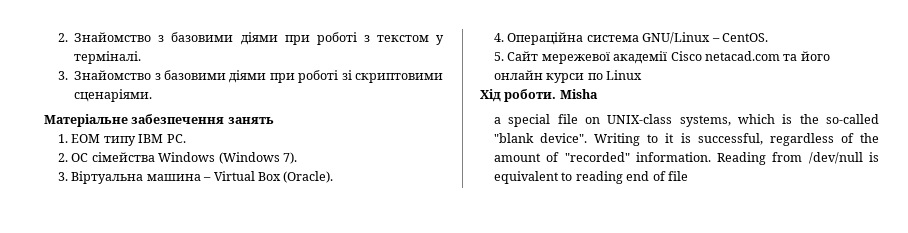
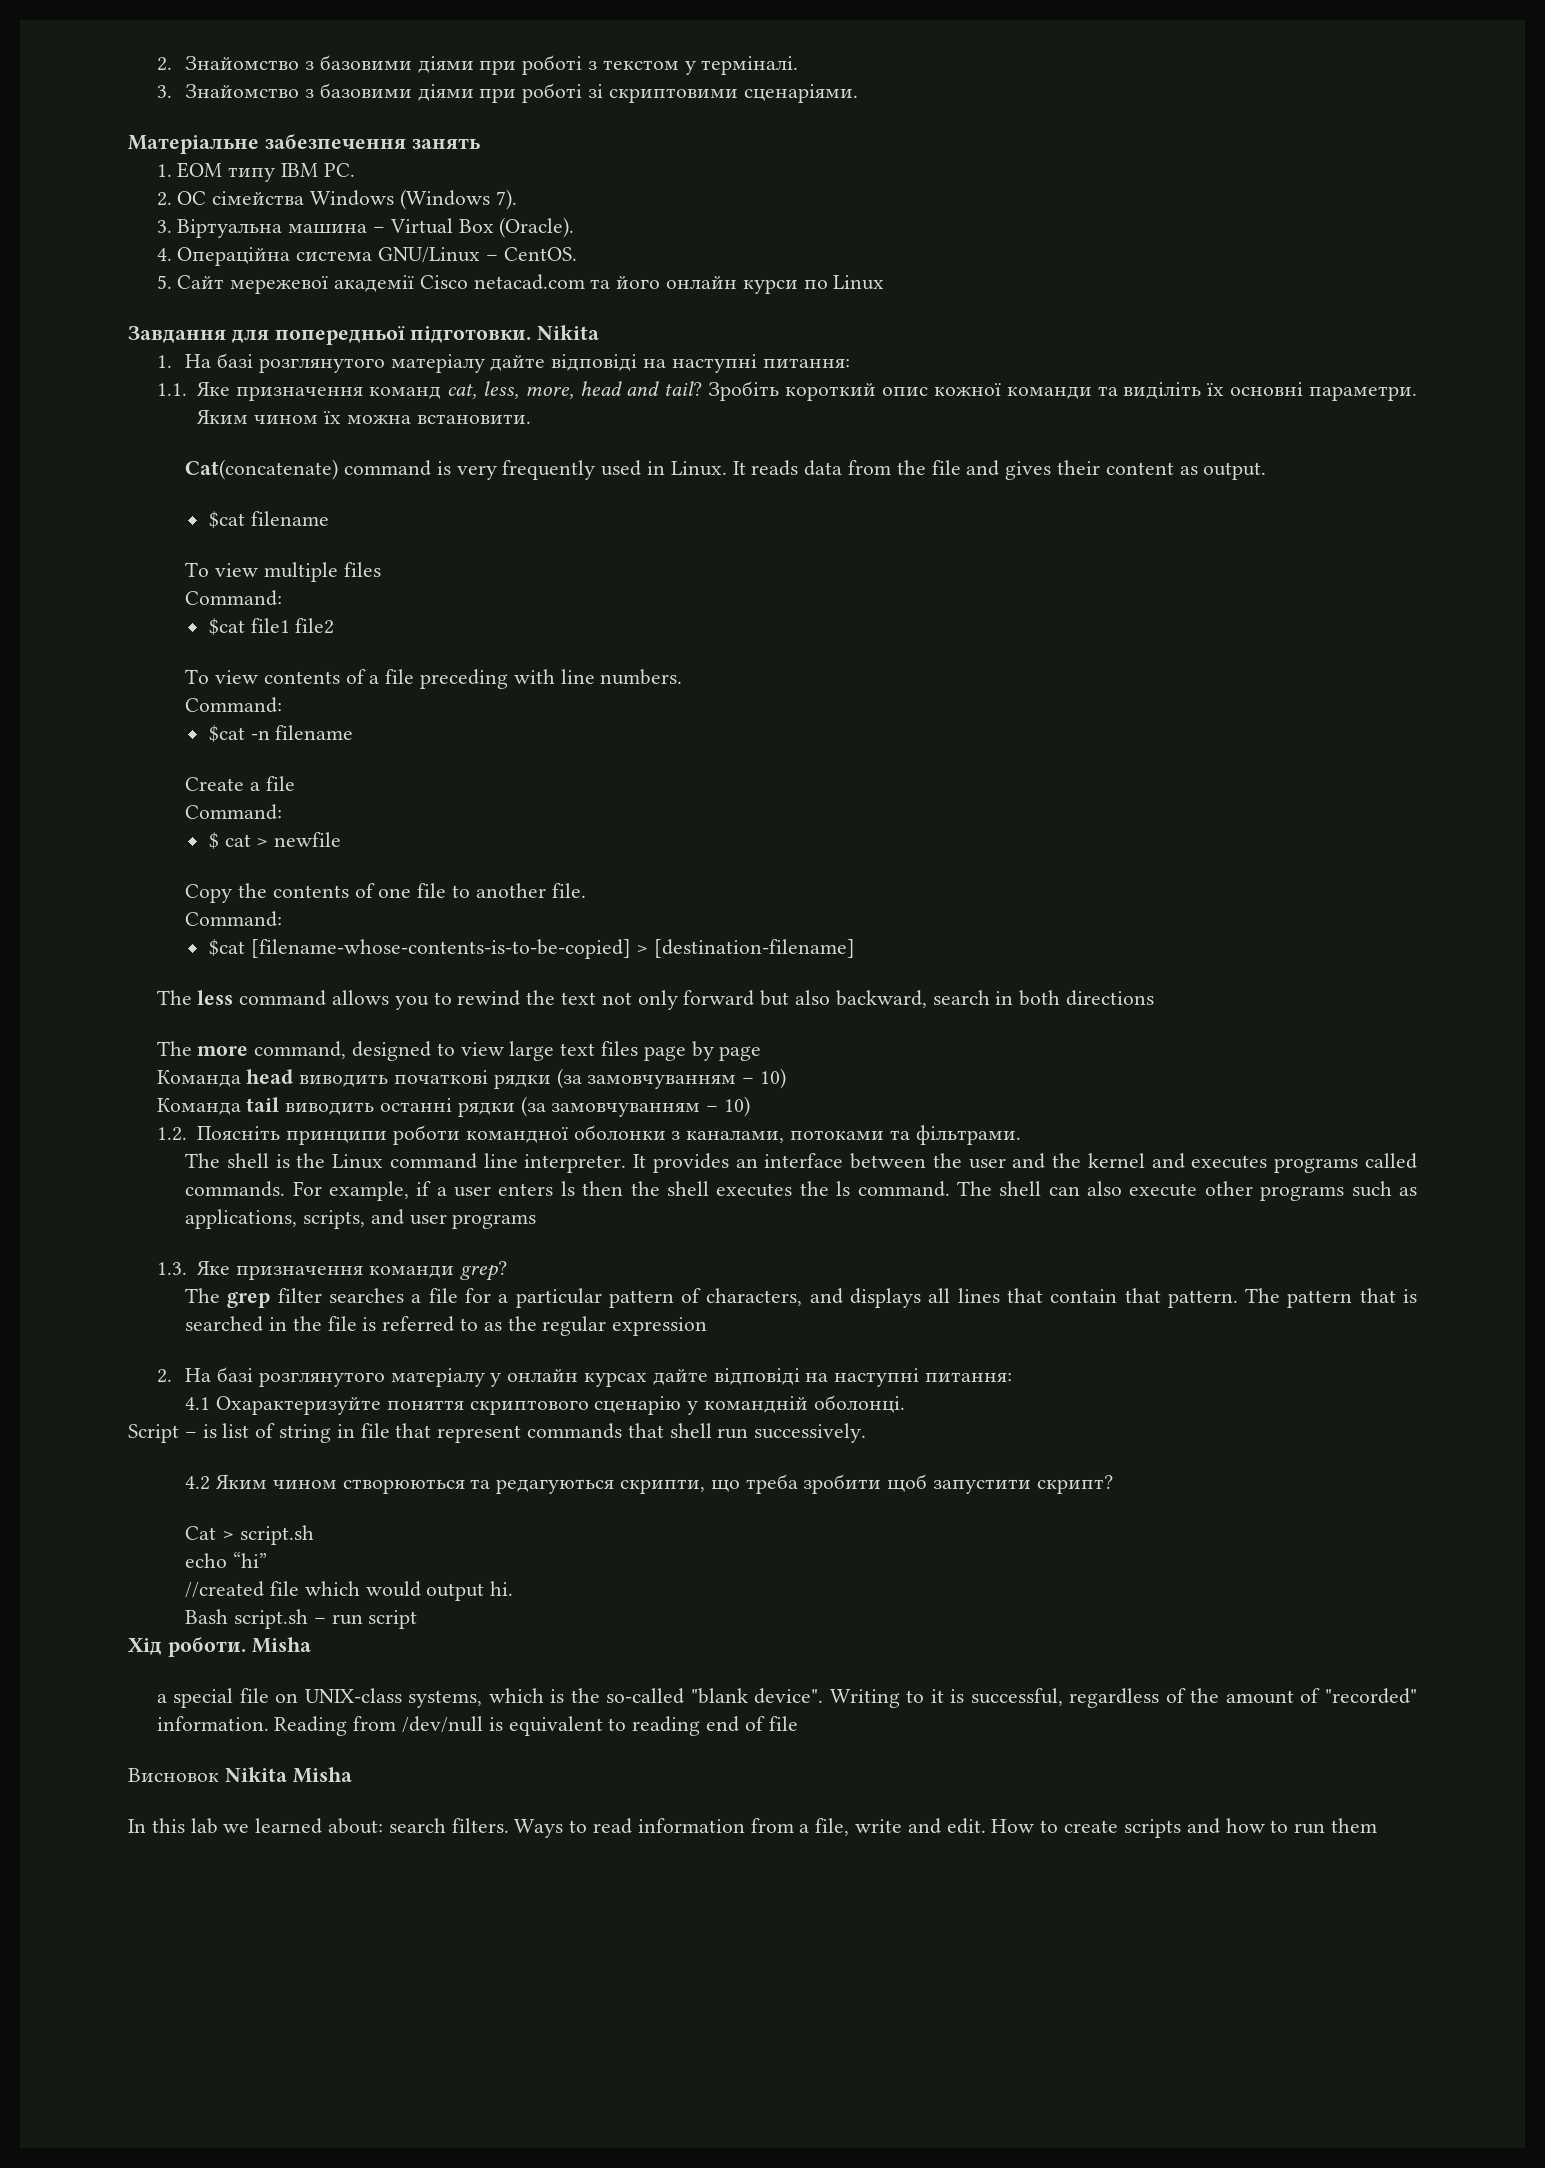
(643, 75) none -> [128,325,600,345] [156,353,850,373] [156,381,1418,401] [197,409,531,424] [185,459,1267,480] [208,511,329,528] [185,562,381,582] [185,590,283,606] [208,618,335,635] [185,669,683,689] [185,697,283,713] [208,725,354,742] [185,776,295,791] [185,804,283,820] [208,832,342,849] [185,883,586,903] [185,911,283,927] [208,939,856,959] [156,990,1155,1010] [156,1041,762,1061] [156,1068,787,1089] [156,1096,751,1117] [156,1125,1021,1145] [185,1153,1418,1173] [185,1181,1418,1201] [185,1209,537,1229] [156,1260,507,1281] [185,1288,1418,1308] [185,1316,708,1336] [156,1367,1012,1387] [185,1395,905,1415] [128,1423,867,1443] [185,1474,1113,1494] [185,1525,314,1545] [185,1552,267,1568] [185,1581,514,1601] [185,1609,418,1629] // Завдання для попередньої підготовки. Nikita // 1. На базі розглянутого матеріалу дайте відповіді на наступні питання: // 1.1. Яке призначення команд cat, less, more, head and tail? Зробіть короткий опис кожної команди та виділіть їх основні параметри. Яким чином їх можна встановити. // Cat(concatenate) command is very frequently used in Linux. It reads data from the file and gives their content as output. // $cat filename // To view multiple files // Command: // $cat file1 file2 // To view contents of a file preceding with line numbers. // Command: // $cat -n filename // Create a file // Command: // $ cat > newfile // Copy the contents of one file to another file. // Command: // $cat [filename-whose-contents-is-to-be-copied] > [destination-filename] // The less command allows you to rewind the text not only forward but also backward, search in both directions // The more command, designed to view large text files page by page // Команда head виводить початкові рядки (за замовчуванням – 10) // Команда tail виводить останні рядки (за замовчуванням – 10) // 1.2. Поясніть принципи роботи командної оболонки з каналами, потоками та фільтрами. // The shell is the Linux command line interpreter. It provides an interface between the user and the kernel and executes programs called commands. For example, if a user enters ls then the shell executes the ls command. The shell can also execute other programs such as applications, scripts, and user programs // 1.3. Яке призначення команди grep? // The grep filter searches a file for a particular pattern of characters, and displays all lines that contain that pattern. The pattern that is searched in the file is referred to as the regular expression // 2. На базі розглянутого матеріалу у онлайн курсах дайте відповіді на наступні питання: // 4.1 Охарактеризуйте поняття скриптового сценарію у командній оболонці. // Script – is list of string in file that represent commands that shell run successively. // 4.2 Яким чином створюються та редагуються скрипти, що треба зробити щоб запустити скрипт? // Cat > script.sh // echo “hi” // //created file which would output hi. // Bash script.sh – run script
(688, 176) none -> [128,1767,352,1783] [128,1818,1377,1838] // Висновок Nikita Misha // In this lab we learned about: search filters. Ways to read information from a file, write and edit. How to create scripts and how to run them

